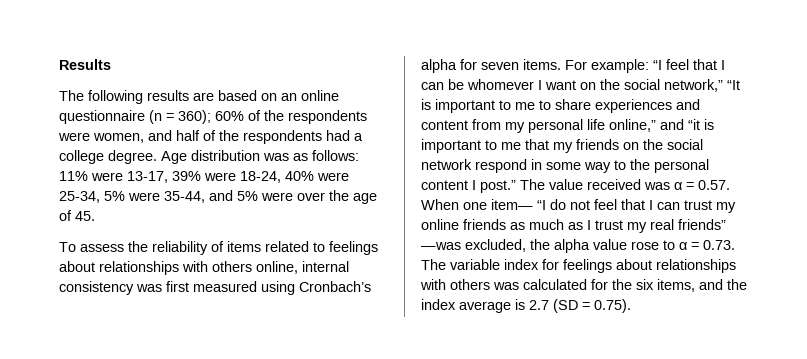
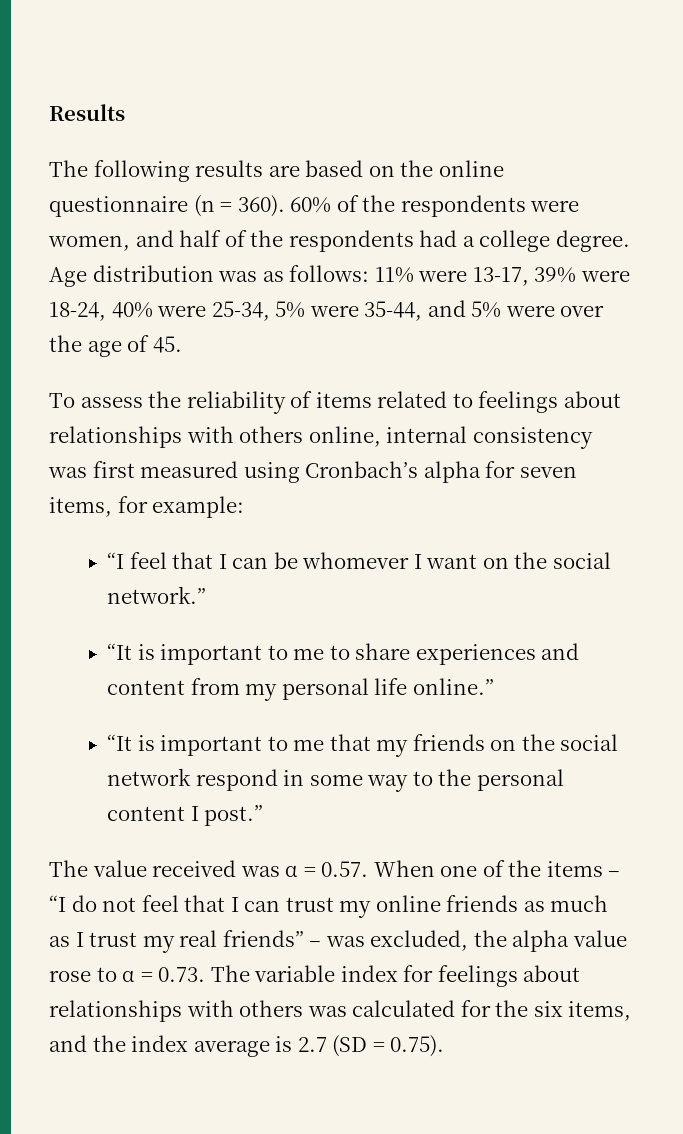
[281,93,297,101] an -> [400,160,434,177] the
[178,110,211,124] 360); -> [237,195,285,217] 360).
[523,59,587,70] items. For -> [49,496,148,517] items, for
(649, 66) none -> (245, 507) //
[664,79,723,92] network,” -> [107,586,207,604] network.” //
[609,119,700,132] online,” and “it -> [412,678,494,695] [107,734,133,751] online.” // “It
(516, 186) none -> (264, 815) //
[491,199,533,210] item— -> [482,860,621,877] of the items –
[421,242,461,250] —was -> [309,936,365,947] – was

